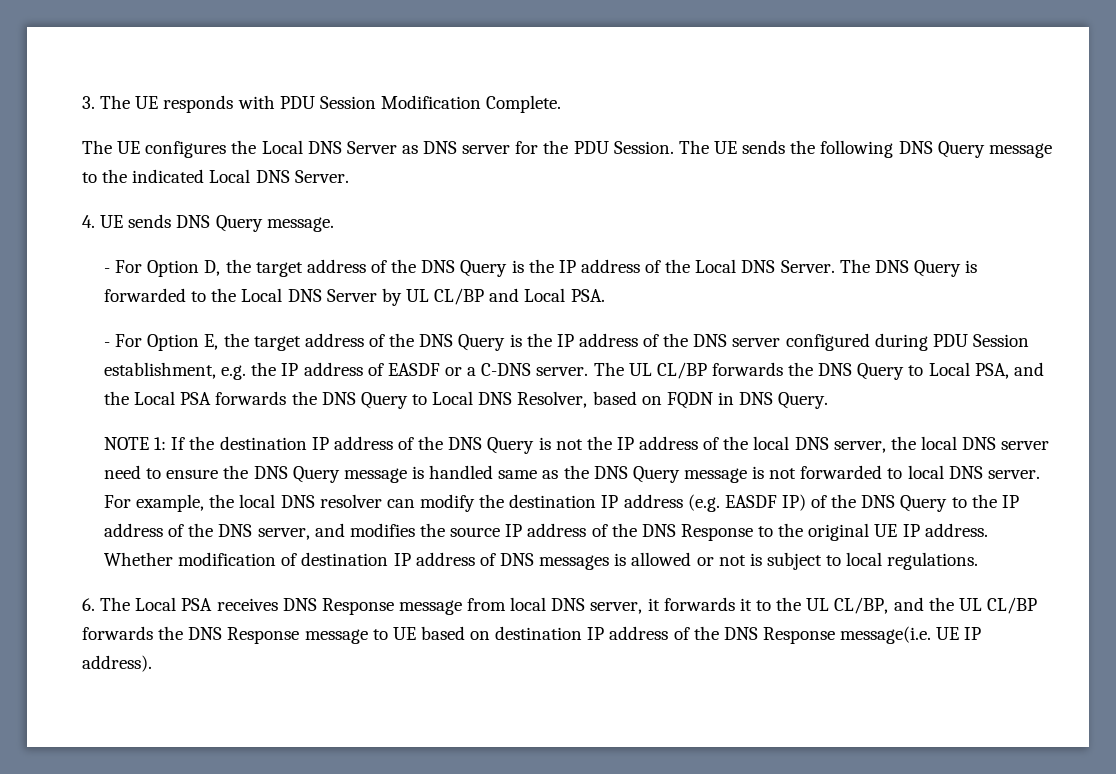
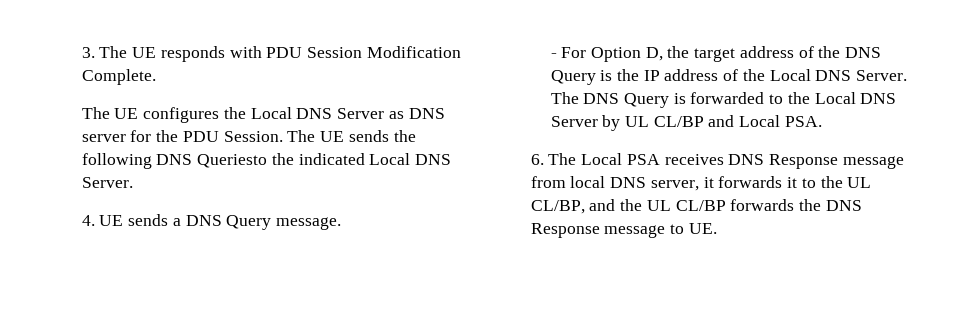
[937,141,1052,158] [82,172,98,183] Query message to -> [197,154,268,168] Queriesto
(172, 221) none -> [172,218,181,226] a
[104,333,1029,351] [104,362,1044,380] [104,391,829,409] [104,436,1050,454] [104,465,1040,483] [104,494,1019,512] [104,523,988,541] [104,552,979,570] // - For Option E, the target address of the DNS Query is the IP address of the DNS server configured during PDU Session establishment, e.g. the IP address of EASDF or a C-DNS server. The UL CL/BP forwards the DNS Query to Local PSA, and the Local PSA forwards the DNS Query to Local DNS Resolver, based on FQDN in DNS Query. // NOTE 1: If the destination IP address of the DNS Query is not the IP address of the local DNS server, the local DNS server need to ensure the DNS Query message is handled same as the DNS Query message is not forwarded to local DNS server. For example, the local DNS resolver can modify the destination IP address (e.g. EASDF IP) of the DNS Query to the IP address of the DNS server, and modifies the source IP address of the DNS Response to the original UE IP address. Whether modification of destination IP address of DNS messages is allowed or not is subject to local regulations. -> (822, 121) none
[392,626,982,644] [82,655,153,672] UE based on destination IP address of the DNS Response message(i.e. UE IP address). -> [688,223,717,234] UE.

